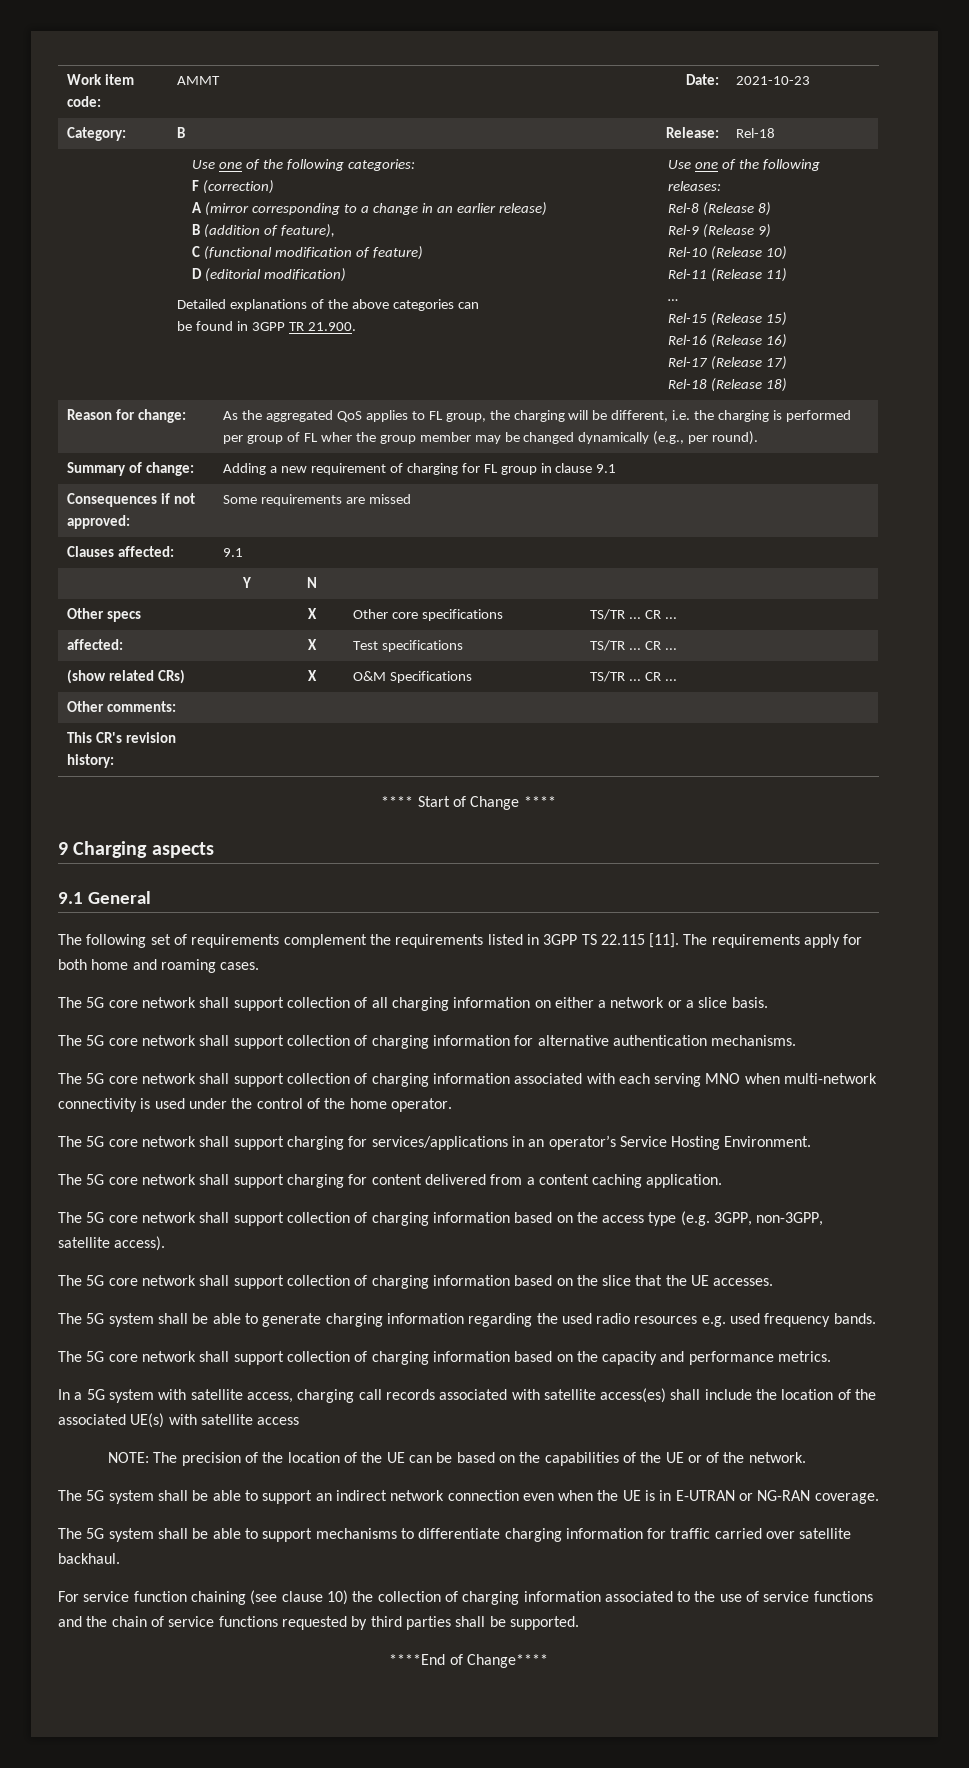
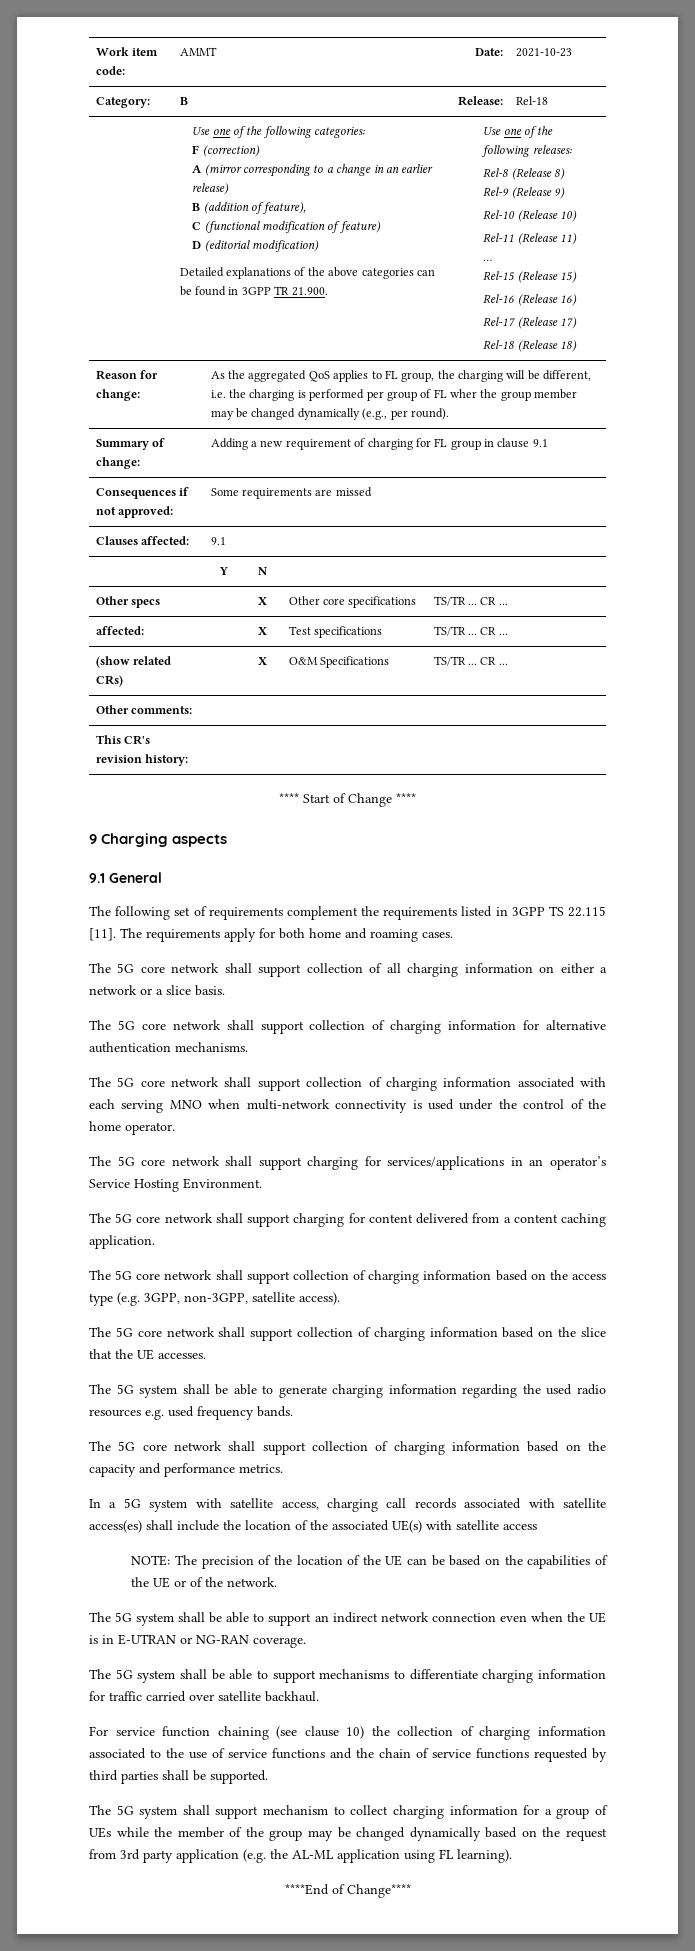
(579, 1623) none -> [89,1805,609,1819] [89,1827,607,1841] [89,1849,512,1863] // The 5G system shall support mechanism to collect charging information for a group of UEs while the member of the group may be changed dynamically based on the request from 3rd party application (e.g. the AL-ML application using FL learning).

